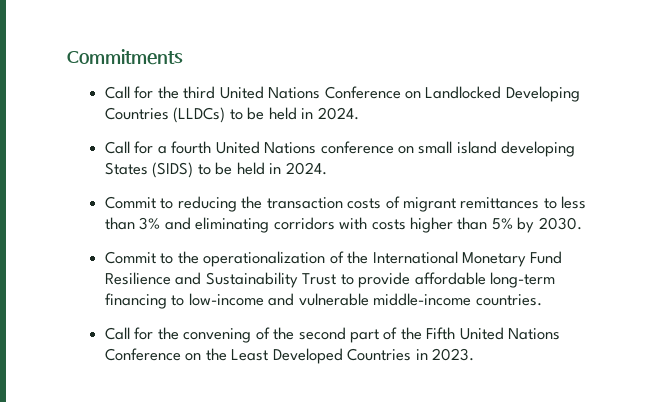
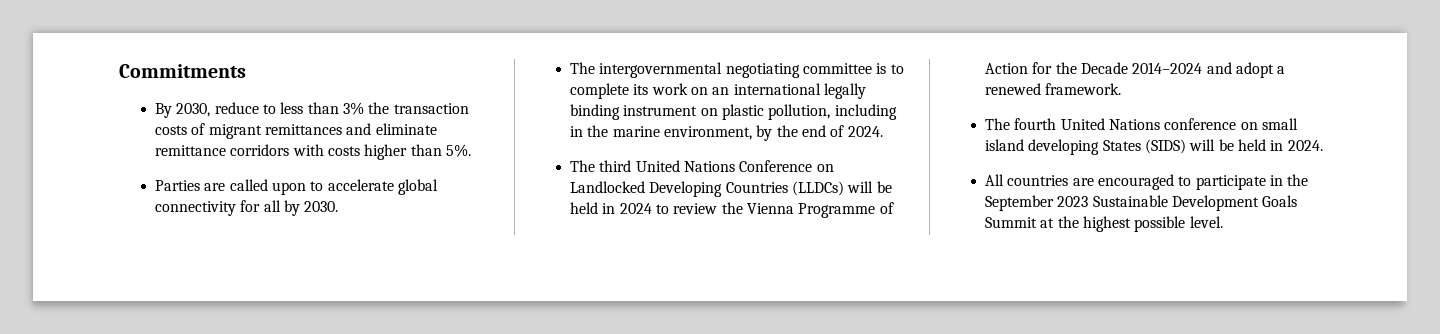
[104,86,179,99] Call for the -> [155,102,469,118] [155,123,437,139] [155,144,472,160] [155,179,439,195] [155,200,339,216] [570,62,904,78] [570,83,867,99] [570,104,897,120] [570,125,883,141] [570,160,596,172] By 2030, reduce to less than 3% the transaction costs of migrant remittances and eliminate remittance corridors with costs higher than 5%. // Parties are called upon to accelerate global connectivity for all by 2030. // The intergovernmental negotiating committee is to complete its work on an international legally binding instrument on plastic pollution, including in the marine environment, by the end of 2024. // The
[229,107,359,120] [104,141,167,154] to be held in 2024. // Call for a -> [847,181,892,193] [570,202,894,218] [985,62,1286,78] [985,83,1122,95] [985,118,1011,130] will be held in 2024 to review the Vienna Programme of Action for the Decade 2014–2024 and adopt a renewed framework. // The
[197,162,327,175] [104,196,587,212] [104,217,582,233] [104,251,563,267] [104,272,556,288] [104,293,542,309] [104,327,561,343] [104,348,475,364] to be held in 2024. // Commit to reducing the transaction costs of migrant remittances to less than 3% and eliminating corridors with costs higher than 5% by 2030. // Commit to the operationalization of the International Monetary Fund Resilience and Sustainability Trust to provide affordable long-term financing to low-income and vulnerable middle-income countries. // Call for the convening of the second part of the Fifth United Nations Conference on the Least Developed Countries in 2023. -> [1189,139,1323,151] [985,174,1309,190] [985,195,1298,211] [985,216,1223,232] will be held in 2024. // All countries are encouraged to participate in the September 2023 Sustainable Development Goals Summit at the highest possible level.

